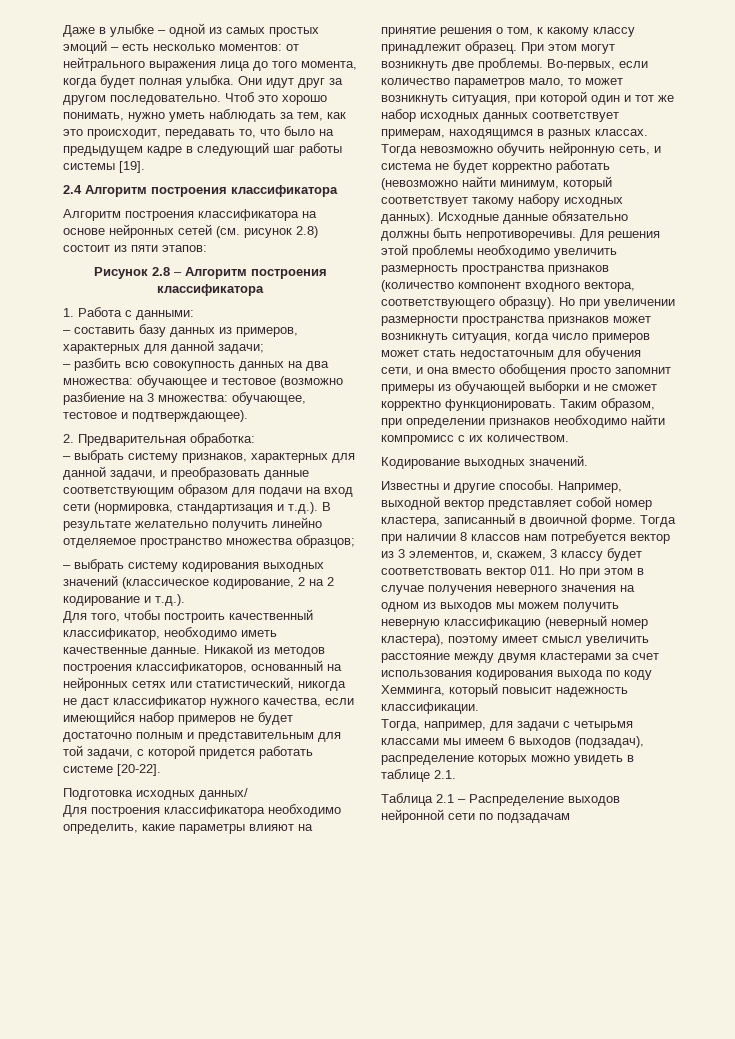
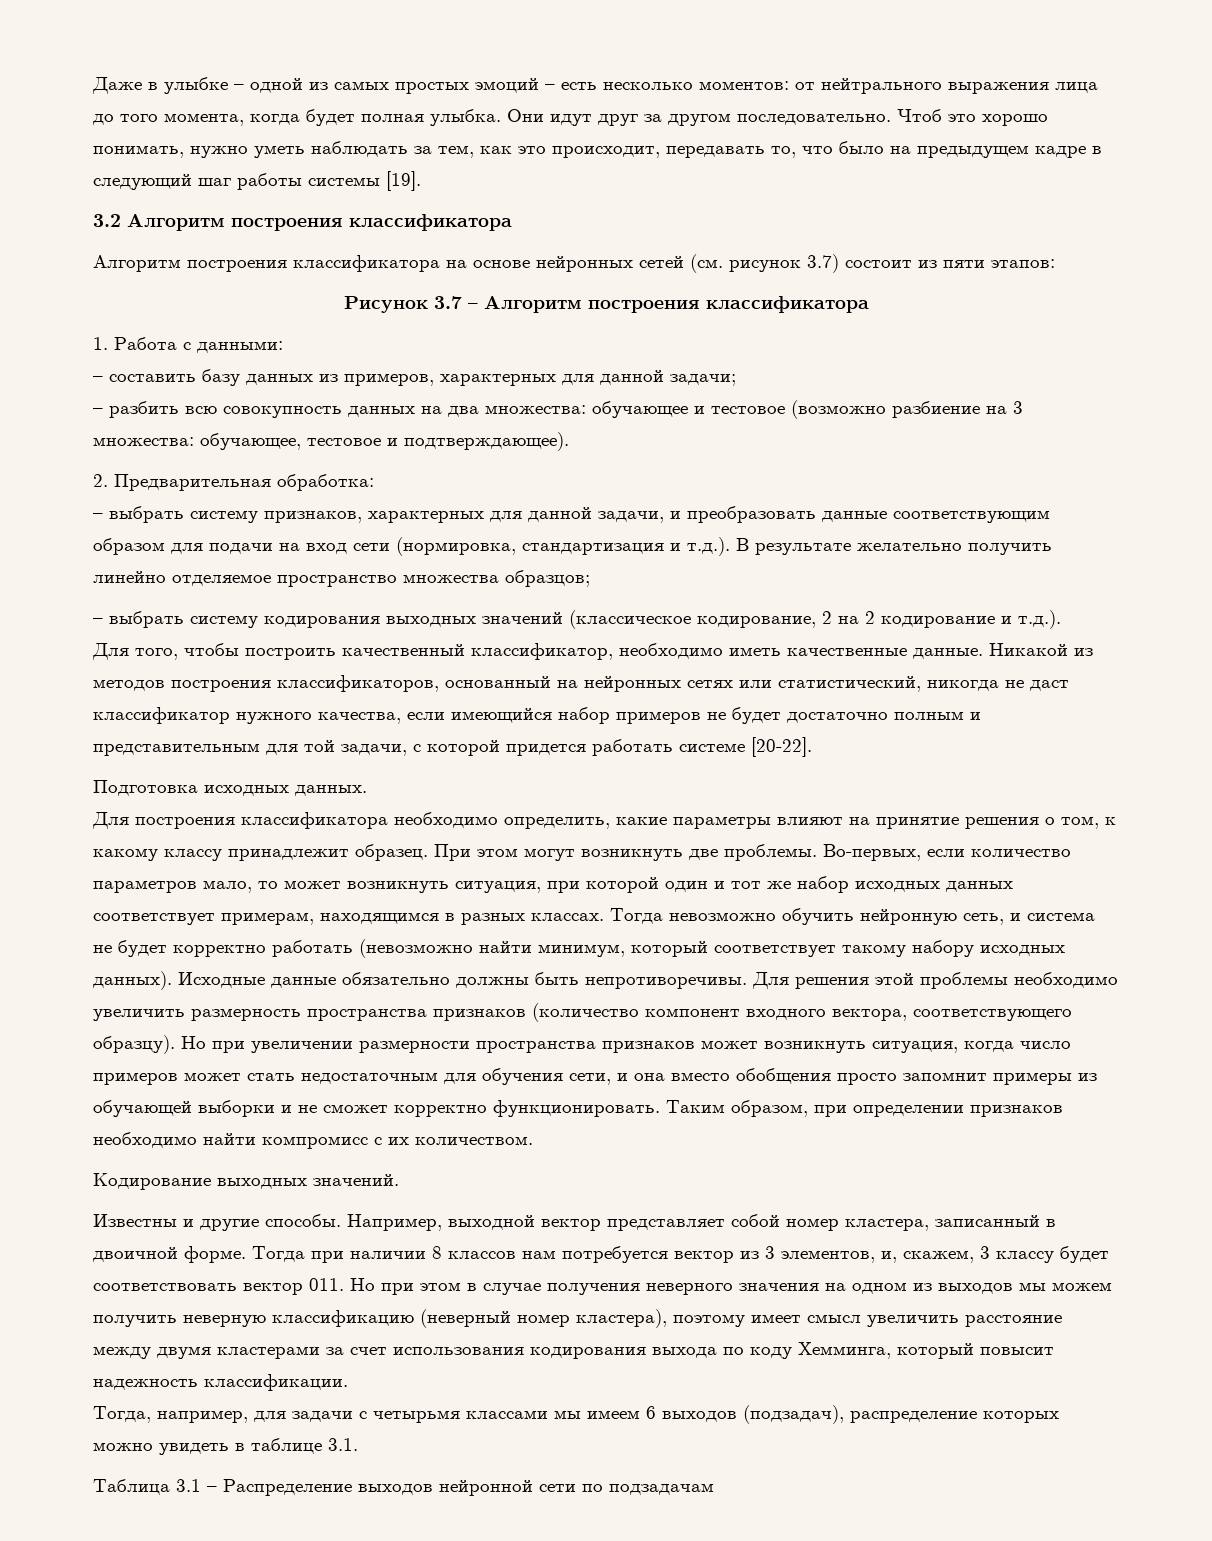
[63,185,82,194] 2.4 -> [93,214,121,227] 3.2
[296,226,318,238] 2.8) -> [807,254,839,273] 3.7)
[151,267,170,276] 2.8 -> [433,296,462,309] 3.7
[199,788,248,800] данных/ -> [295,785,367,796] данных.
[434,770,456,779] 2.1. -> [328,1438,358,1451] 3.1.
[436,794,454,803] 2.1 -> [176,1479,201,1492] 3.1

